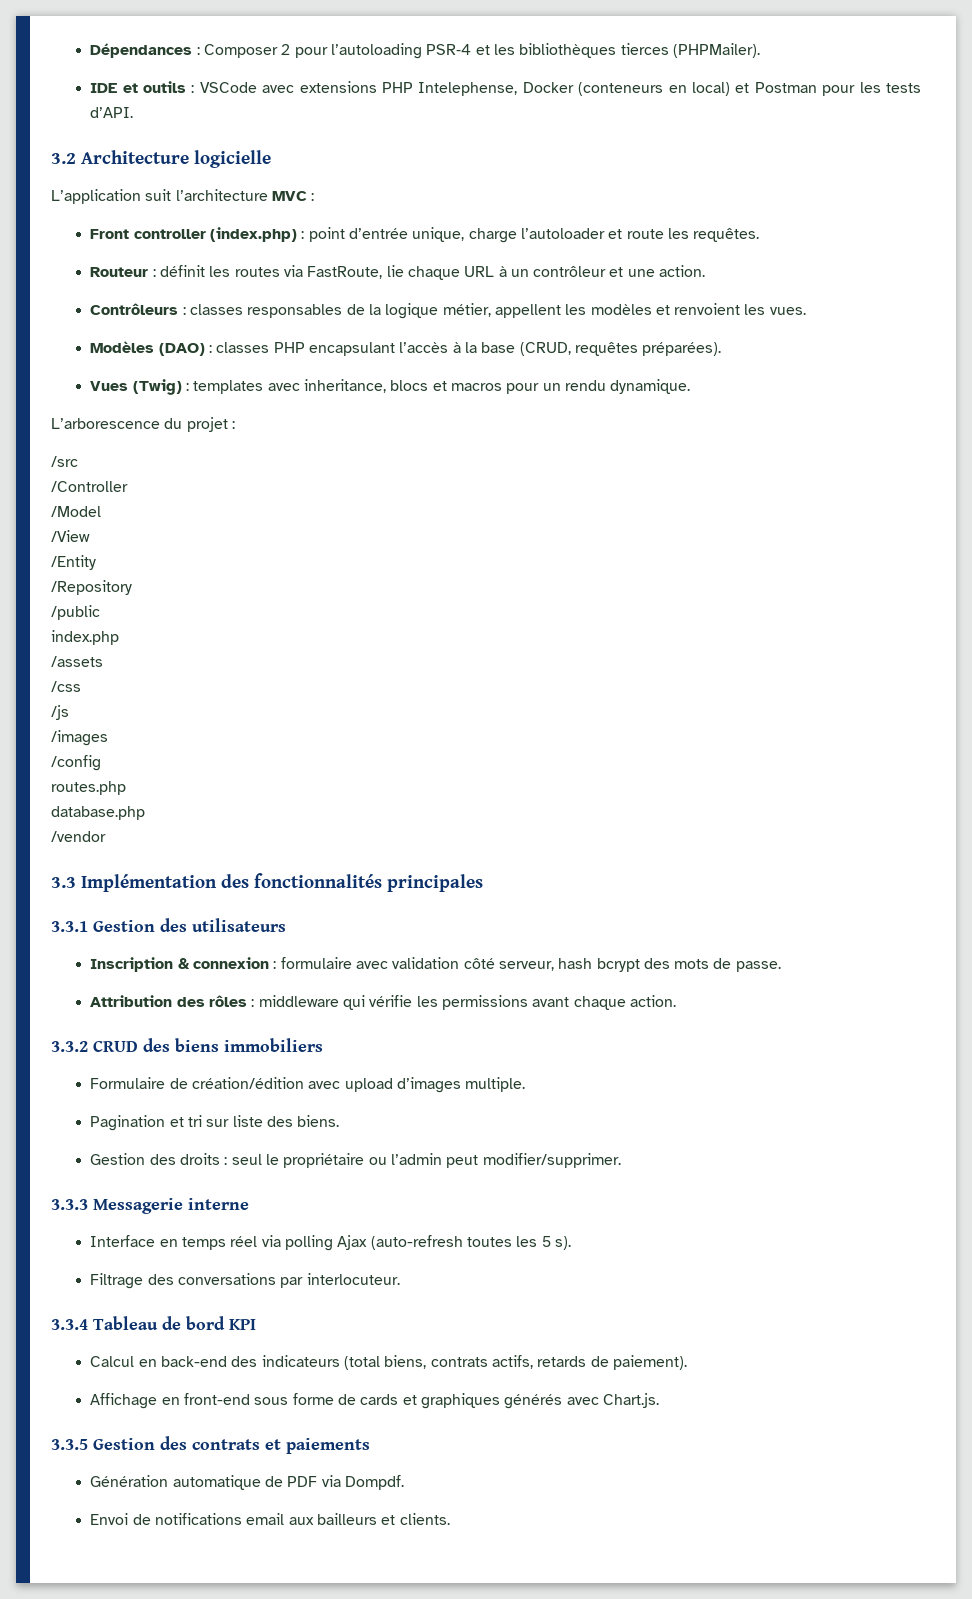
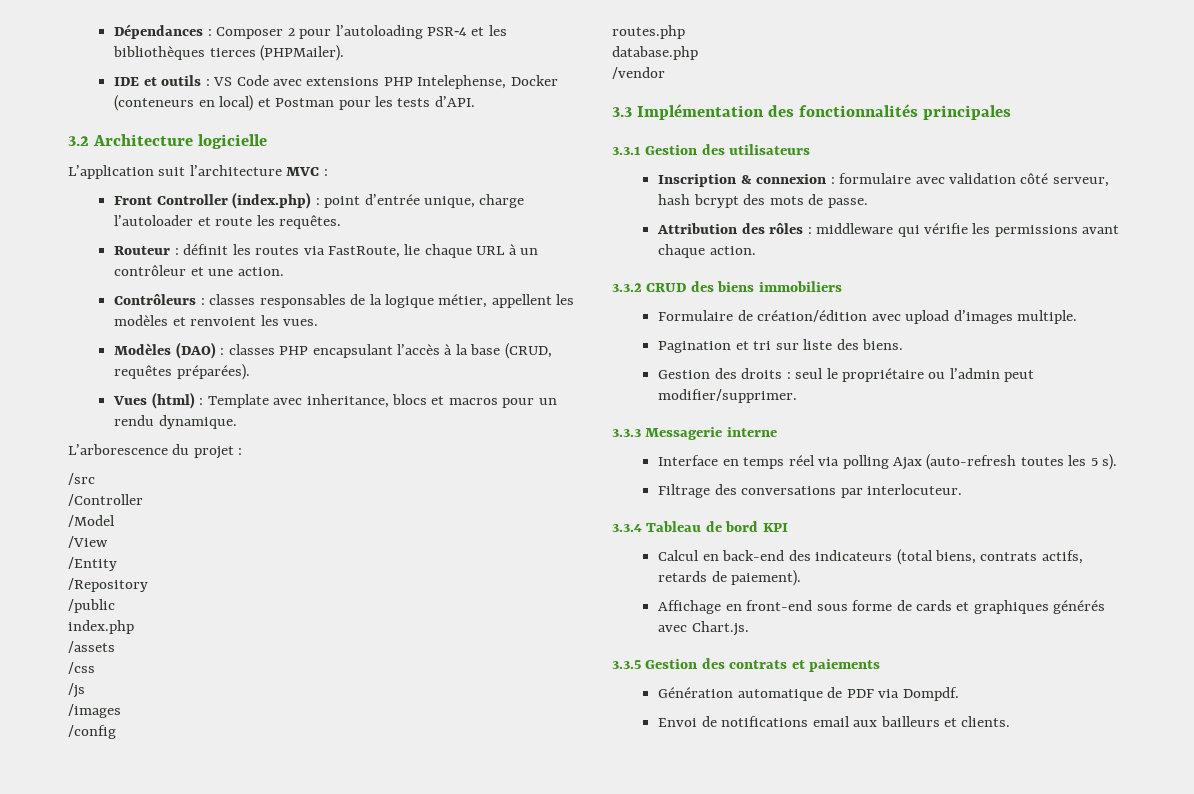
[199,82,257,93] VSCode -> [213,75,269,86] VS Code
[133,229,206,239] controller -> [156,194,228,205] Controller
[132,379,264,395] (Twig) : templates -> [151,392,269,409] (html) : Template

